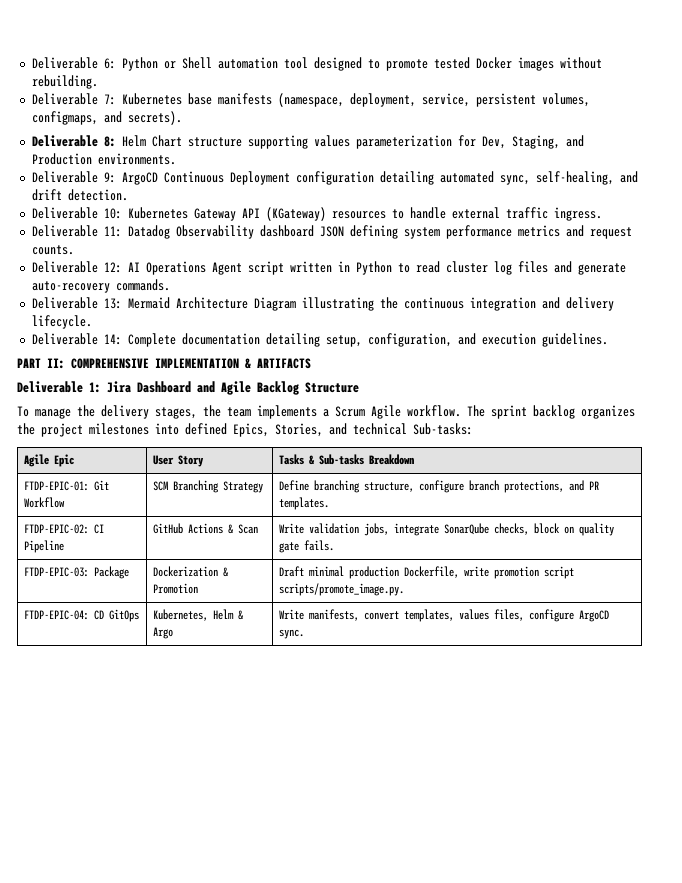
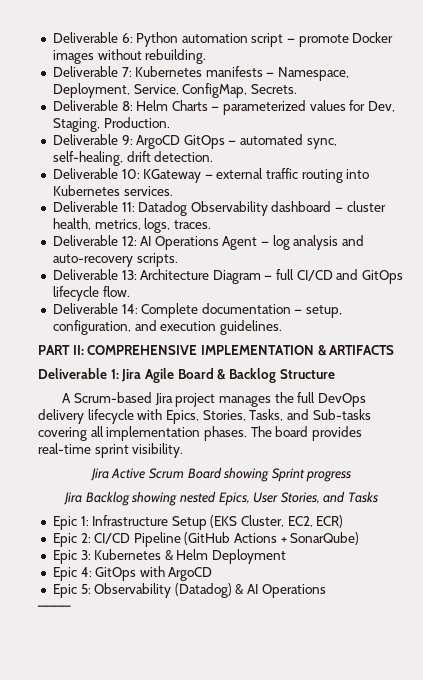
[163,57,470,71] or Shell automation tool designed to promote tested -> [181,33,349,47] automation script — promote
[187,93,590,107] [31,111,182,125] [31,135,584,149] [31,153,176,165] base manifests (namespace, deployment, service, persistent volumes, configmaps, and secrets). // Deliverable 8: Helm Chart structure supporting values parameterization for Dev, Staging, and Production environments. -> [205,66,350,81] [52,83,297,98] [52,100,396,115] [52,117,170,132] manifests — Namespace, Deployment, Service, ConfigMap, Secrets. // Deliverable 8: Helm Charts — parameterized values for Dev, Staging, Production.
[163,171,434,185] Continuous Deployment configuration detailing -> [183,135,237,149] GitOps —
[619,171,638,183] and -> (123, 158) none
[127,207,602,221] Kubernetes Gateway API (KGateway) resources to handle external traffic ingress. -> [143,168,370,183] [52,185,173,196] KGateway — external traffic routing into Kubernetes services.
[319,225,632,239] [31,245,74,255] JSON defining system performance metrics and request counts. -> [335,201,386,212] [52,218,211,233] — cluster health, metrics, logs, traces.
[247,261,626,275] [31,279,170,293] script written in Python to read cluster log files and generate auto-recovery commands. -> [261,235,365,250] [52,253,178,267] — log analysis and auto-recovery scripts.
[127,297,170,309] Mermaid -> (137, 275) none
[301,297,614,311] [31,315,92,329] illustrating the continuous integration and delivery lifecycle. -> [264,269,404,284] [52,286,130,301] — full CI/CD and GitOps lifecycle flow.
[265,333,320,347] detailing -> [294,309,303,314] —
[137,381,251,395] Dashboard and Agile -> [144,368,227,383] Agile Board &
[17,405,635,419] [17,423,473,437] [24,454,76,467] [153,455,205,467] [279,454,415,465] [24,480,110,491] [24,497,66,508] [153,480,264,493] [279,480,600,493] [279,497,330,510] [24,524,105,534] [24,540,65,553] [153,523,259,534] [279,523,615,536] [279,540,335,553] [24,566,130,579] [153,566,229,577] [153,583,199,594] [279,566,575,579] [279,583,405,596] [24,609,140,622] [153,609,244,621] [153,627,174,639] [279,609,610,622] [279,629,305,639] To manage the delivery stages, the team implements a Scrum Agile workflow. The sprint backlog organizes the project milestones into defined Epics, Stories, and technical Sub-tasks: // Agile Epic | User Story | Tasks & Sub-tasks Breakdown // FTDP-EPIC-01: Git Workflow | SCM Branching Strategy | Define branching structure, configure branch protections, and PR templates. // FTDP-EPIC-02: CI Pipeline | GitHub Actions & Scan | Write validation jobs, integrate SonarQube checks, block on quality gate fails. // FTDP-EPIC-03: Package | Dockerization & Promotion | Draft minimal production Dockerfile, write promotion script scripts/promote_image.py. // FTDP-EPIC-04: CD GitOps | Kubernetes, Helm & Argo | Write manifests, convert templates, values files, configure ArgoCD sync. -> [62,392,366,407] [38,409,371,424] [38,426,362,441] [38,443,184,458] [89,467,352,482] [62,491,379,506] [52,515,344,530] [52,532,360,547] [52,549,287,564] [52,566,213,581] [52,583,326,598] [37,605,71,611] A Scrum-based Jira project manages the full DevOps delivery lifecycle with Epics, Stories, Tasks, and Sub-tasks covering all implementation phases. The board provides real-time sprint visibility. // Jira Active Scrum Board showing Sprint progress // Jira Backlog showing nested Epics, User Stories, and Tasks // Epic 1: Infrastructure Setup (EKS Cluster, EC2, ECR) // Epic 2: CI/CD Pipeline (GitHub Actions + SonarQube) // Epic 3: Kubernetes & Helm Deployment // Epic 4: GitOps with ArgoCD // Epic 5: Observability (Datadog) & AI Operations // ────

